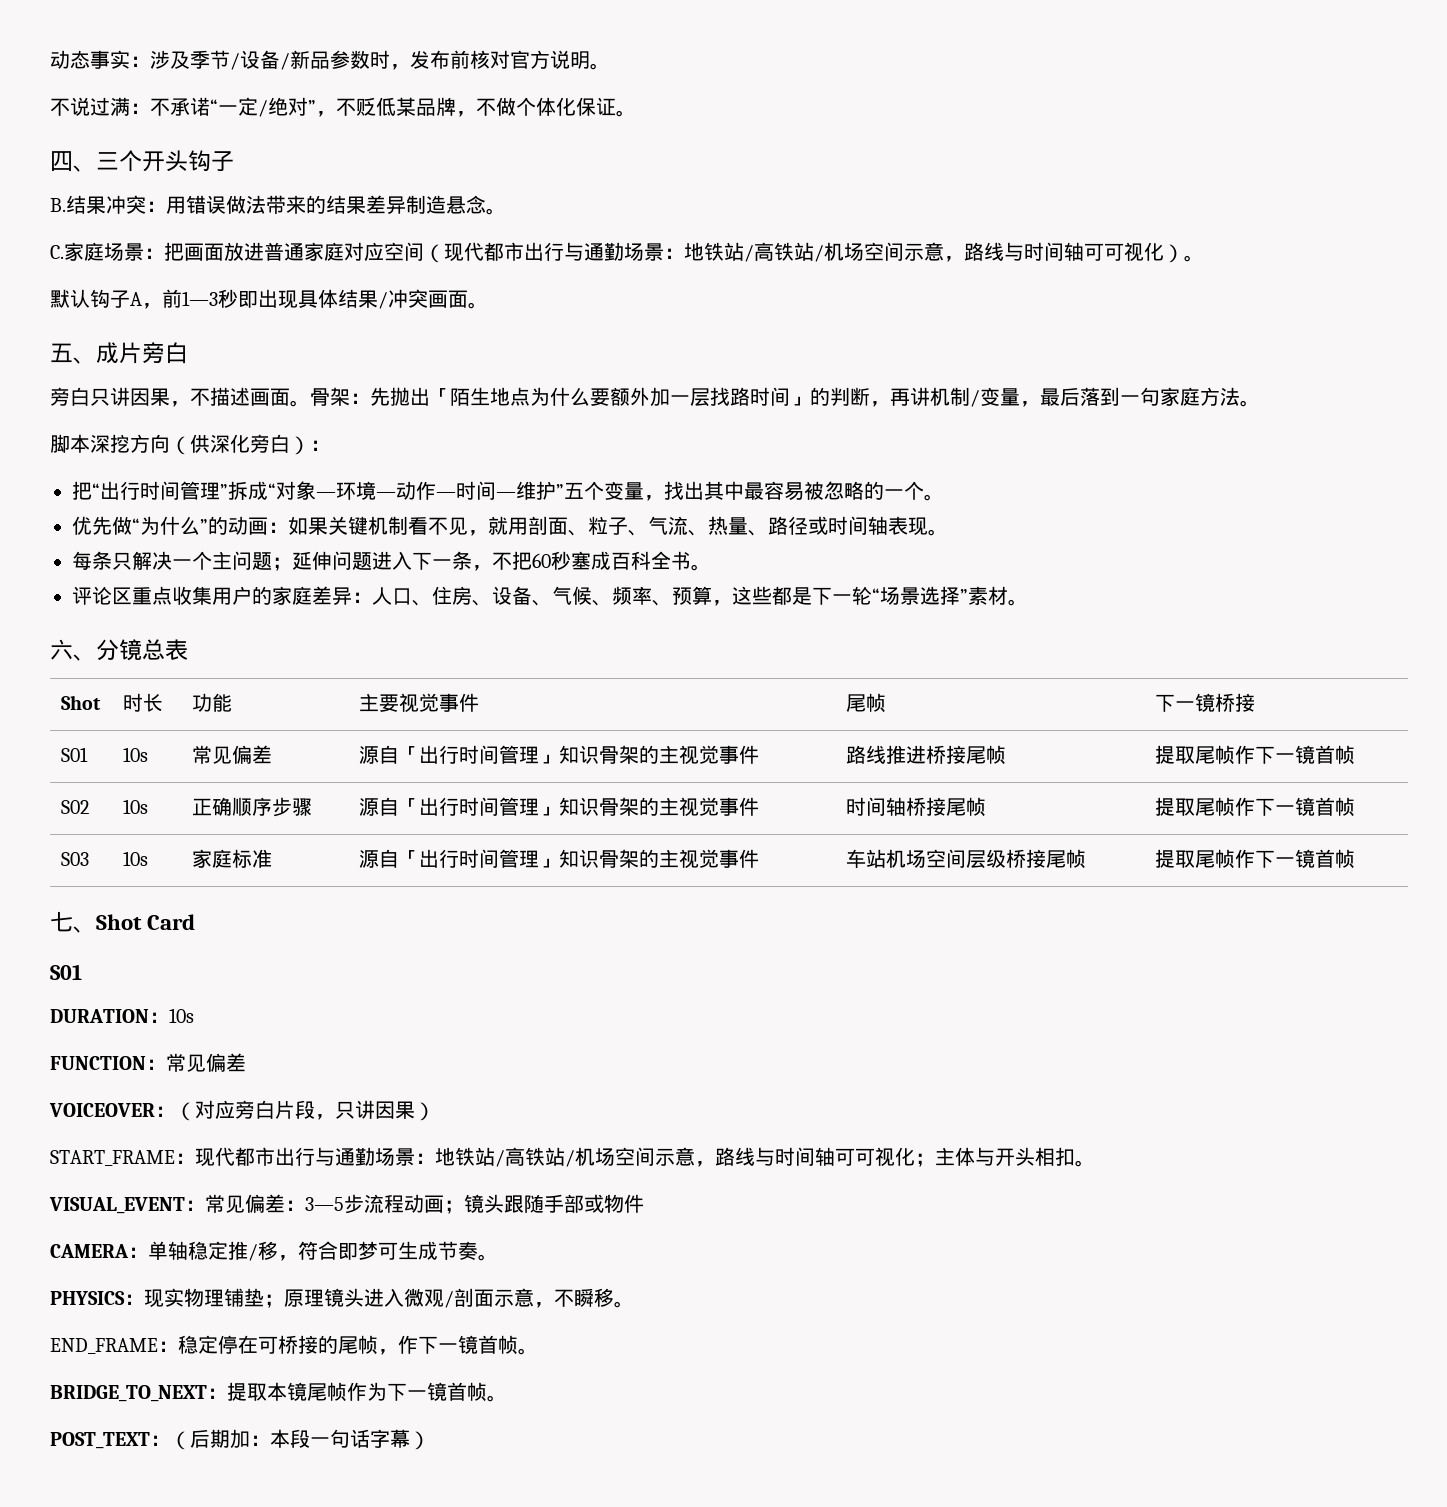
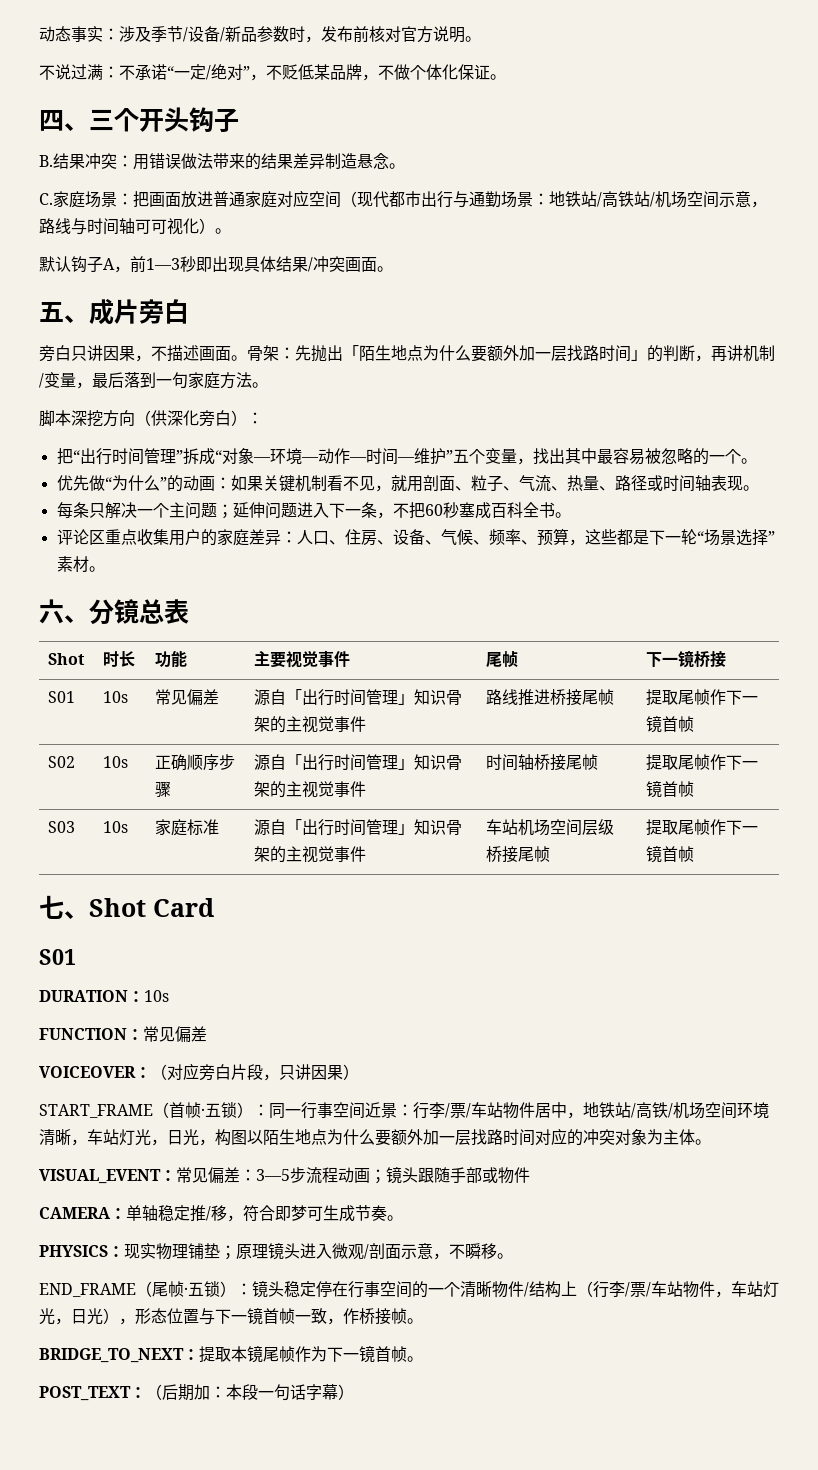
[175,1147,1075,1167] ：现代都市出行与通勤场景：地铁站/高铁站/机场空间示意，路线与时间轴可可视化；主体与开头相扣 -> [153,1102,769,1119] [39,1128,695,1146] （首帧·五锁）：同一行事空间近景：行李/票/车站物件居中，地铁站/高铁/机场空间环境清晰，车站灯光，日光，构图以陌生地点为什么要额外加一层找路时间对应的冲突对象为主体
[158,1335,498,1355] ：稳定停在可桥接的尾帧，作下一镜首 -> [136,1280,779,1298] [39,1307,391,1325] （尾帧·五锁）：镜头稳定停在行事空间的一个清晰物件/结构上（行李/票/车站物件，车站灯光，日光），形态位置与下一镜首帧一致，作桥接

